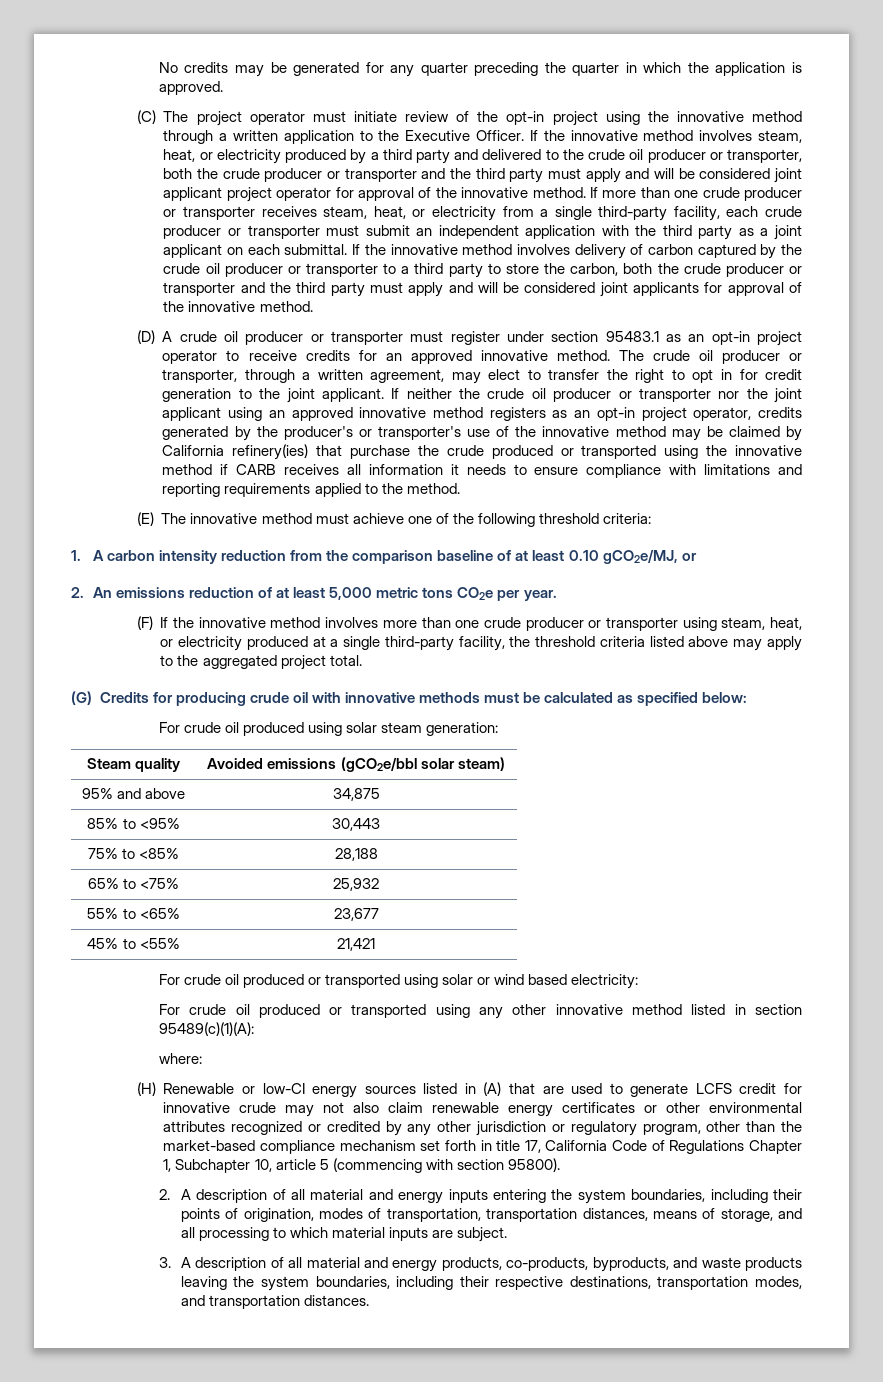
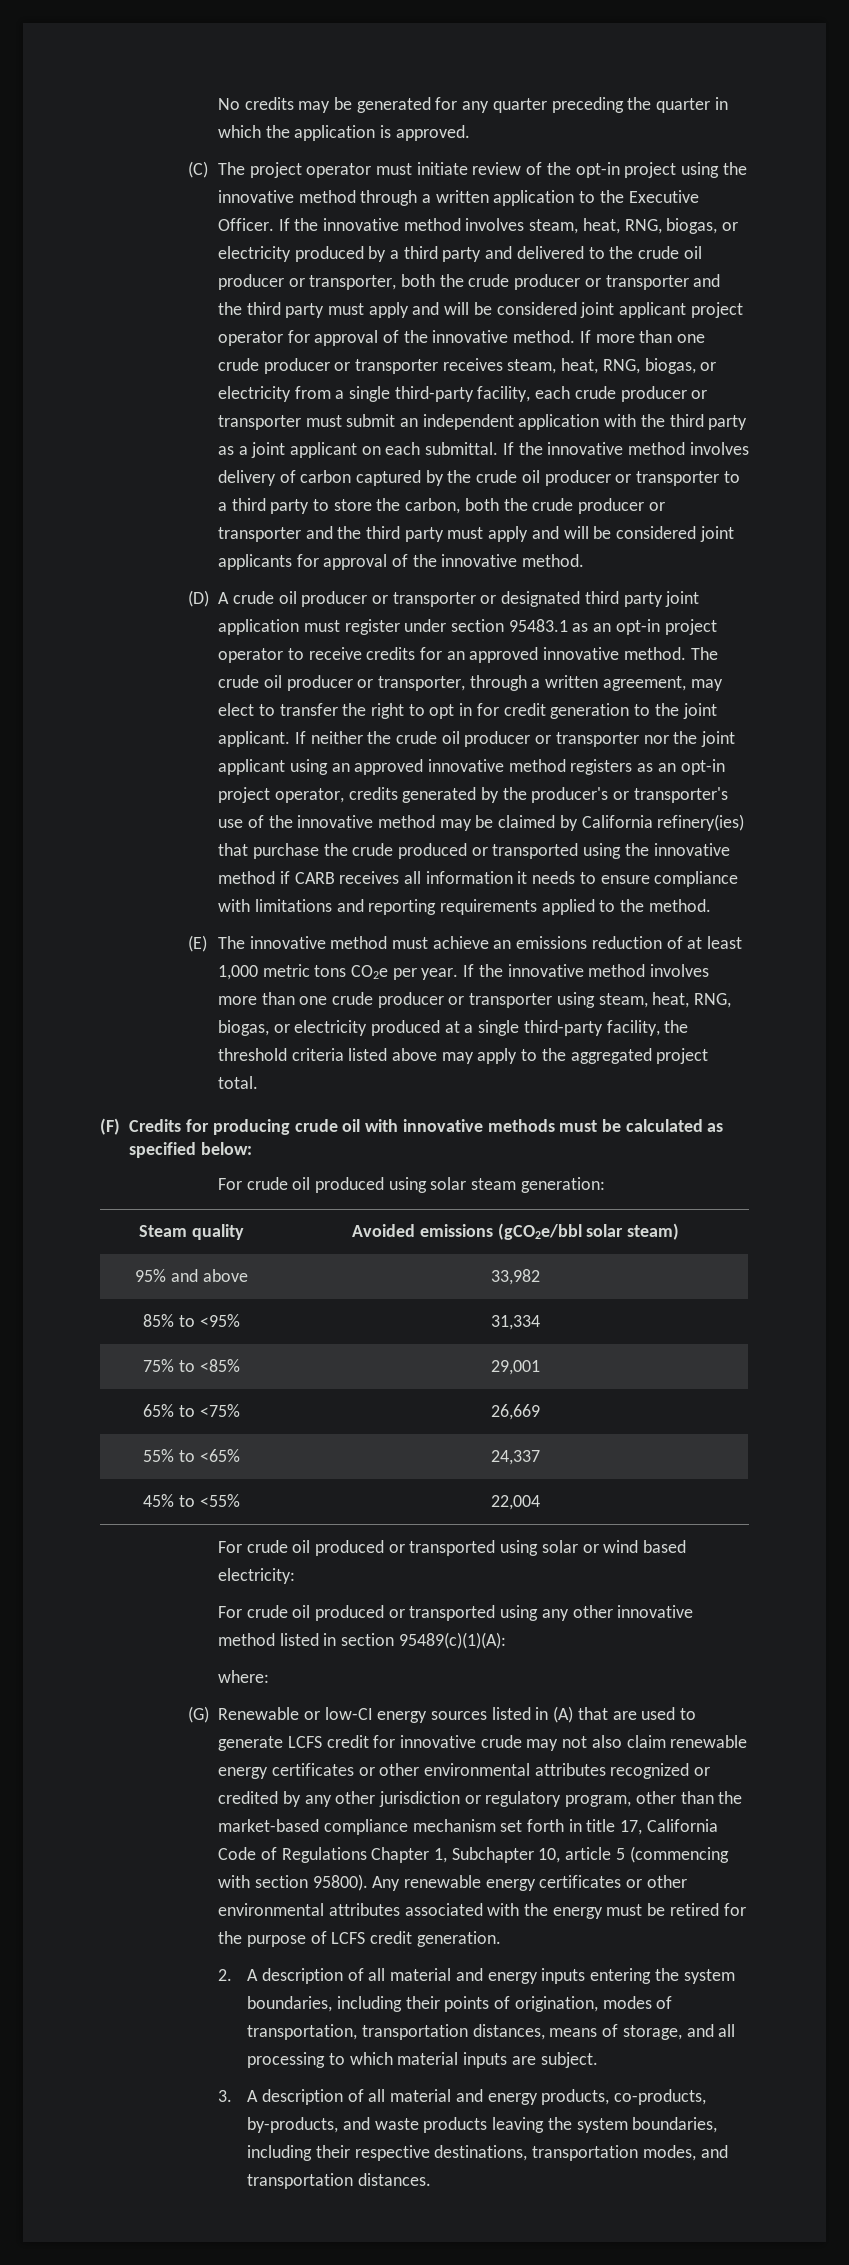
(196, 155) none -> [624,218,718,234] RNG, biogas,
(406, 212) none -> [602,358,696,374] RNG, biogas,
(404, 338) none -> [480,591,700,607] [218,619,300,635] or designated third party joint application
[407,513,651,527] [71,549,697,564] [71,587,112,598] one of the following threshold criteria: // 1. A carbon intensity reduction from the comparison baseline of at least 0.10 gCO2e/MJ, or // 2. An -> [493,940,512,949] an
[329,587,373,600] 5,000 -> [217,965,258,980] 1,000
[136,616,153,630] // (F) -> (459, 974) none
(803, 623) none -> [694,993,732,1008] [217,1020,269,1036] RNG, biogas,
[71,691,92,705] (G) -> [100,1118,120,1135] (F)
[332,788,380,801] 34,875 -> [491,1269,540,1285] 33,982
[332,818,380,831] 30,443 -> [491,1315,540,1330] 31,334
[334,848,378,861] 28,188 -> [491,1360,540,1375] 29,001
[333,878,379,891] 25,932 -> [491,1404,540,1420] 26,669
[333,908,379,921] 23,677 -> [491,1450,540,1465] 24,337
[337,938,375,951] 21,421 -> [491,1495,540,1510] 22,004
[136,1082,156,1096] (H) -> [188,1706,210,1723] (G)
(560, 1165) none -> [372,1875,687,1891] [218,1903,746,1919] [218,1931,501,1947] Any renewable energy certificates or other environmental attributes associated with the energy must be retired for the purpose of LCFS credit generation.
[592,1257,669,1272] byproducts, -> [247,2117,339,2133] by-products,

